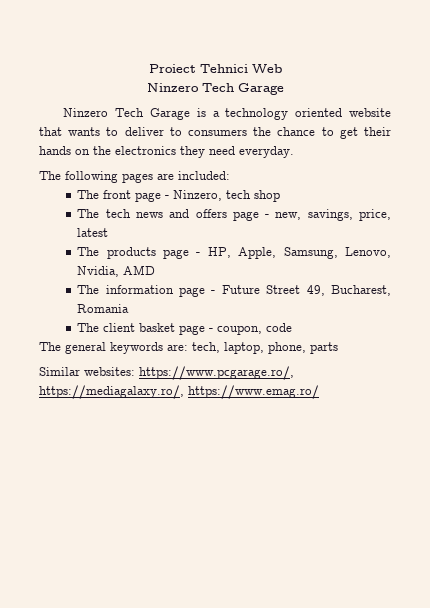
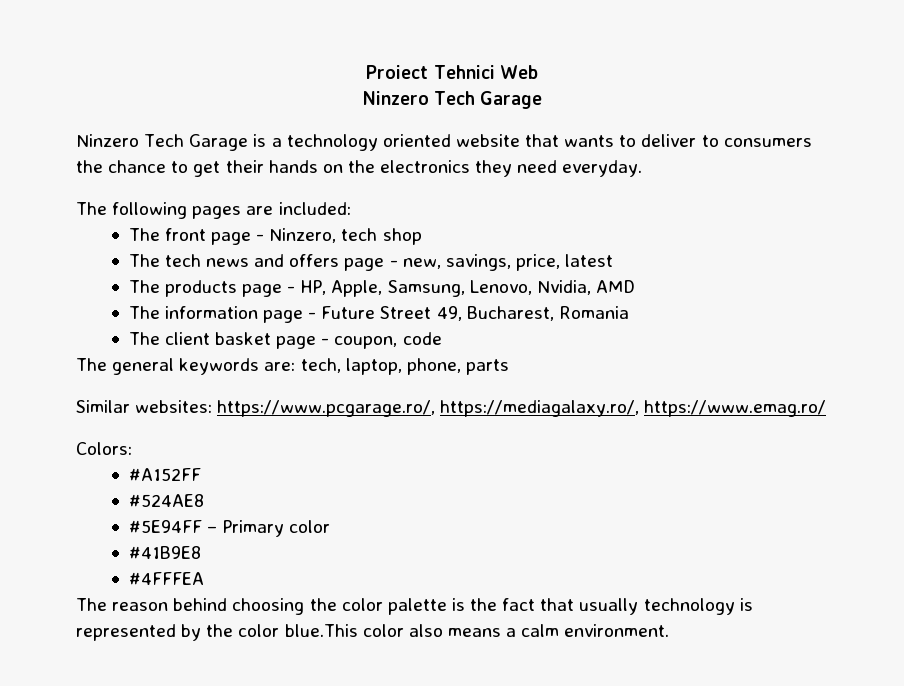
(319, 392) none -> [76,442,132,455] [128,468,201,481] [128,494,204,507] [128,520,331,537] [128,546,201,559] [128,572,204,585] [76,598,753,615] [76,624,670,641] // Colors: // #A152FF // #524AE8 // #5E94FF – Primary color // #41B9E8 // #4FFFEA // The reason behind choosing the color palette is the fact that usually technology is represented by the color blue.This color also means a calm environment.

